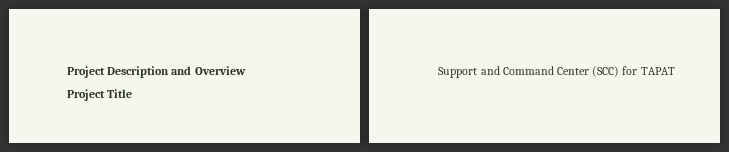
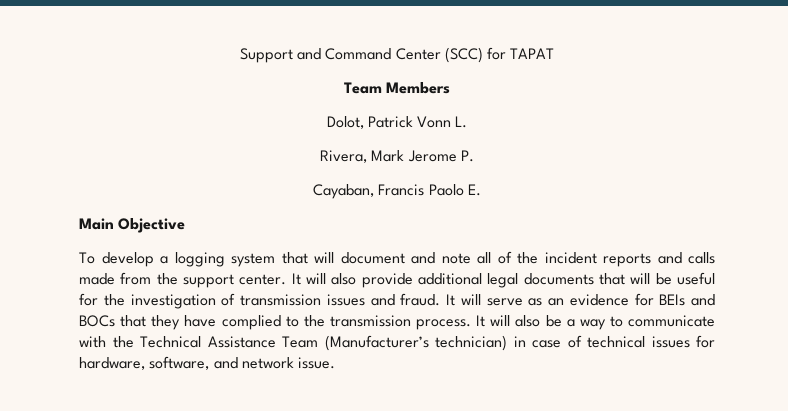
[67,66,246,78] [67,89,133,101] Project Description and Overview // Project Title // -> (239, 55) none
(675, 71) none -> [343,82,451,94] [326,116,468,129] [320,150,474,163] [313,184,481,199] [79,218,186,233] [79,251,715,267] [79,272,716,288] [79,293,715,309] [79,315,715,330] [79,335,715,351] [79,356,336,370] // Team Members // Dolot, Patrick Vonn L. // Rivera, Mark Jerome P. // Cayaban, Francis Paolo E. // Main Objective // To develop a logging system that will document and note all of the incident reports and calls made from the support center. It will also provide additional legal documents that will be useful for the investigation of transmission issues and fraud. It will serve as an evidence for BEIs and BOCs that they have complied to the transmission process. It will also be a way to communicate with the Technical Assistance Team (Manufacturer’s technician) in case of technical issues for hardware, software, and network issue.

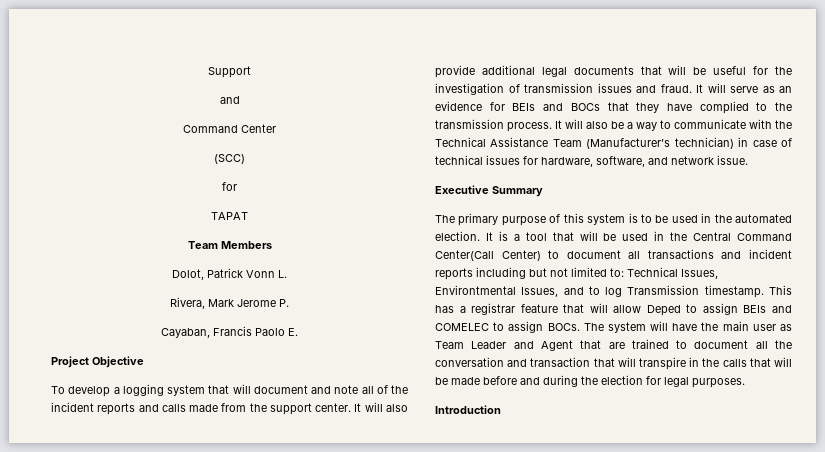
[296,48,321,60] and -> [219,96,240,104] // and //
(441, 54) none -> (276, 128) //
[487,47,507,60] for -> [222,182,237,191] // for //
[79,218,114,230] Main -> [51,356,89,368] Project
(336, 363) none -> [435,185,543,197] [435,213,792,226] [435,231,792,241] [435,249,792,261] [435,267,718,280] [435,285,792,298] [435,303,792,316] [435,321,792,333] [435,339,792,351] [435,357,792,370] [435,375,745,388] [435,405,501,414] // Executive Summary // The primary purpose of this system is to be used in the automated election. It is a tool that will be used in the Central Command Center(Call Center) to document all transactions and incident reports including but not limited to: Technical Issues, Environtmental Issues, and to log Transmission timestamp. This has a registrar feature that will allow Deped to assign BEIs and COMELEC to assign BOCs. The system will have the main user as Team Leader and Agent that are trained to document all the conversation and transaction that will transpire in the calls that will be made before and during the election for legal purposes. // Introduction

